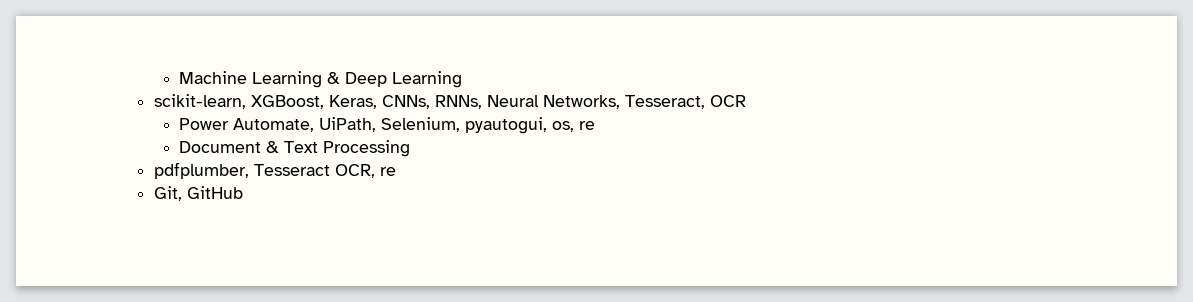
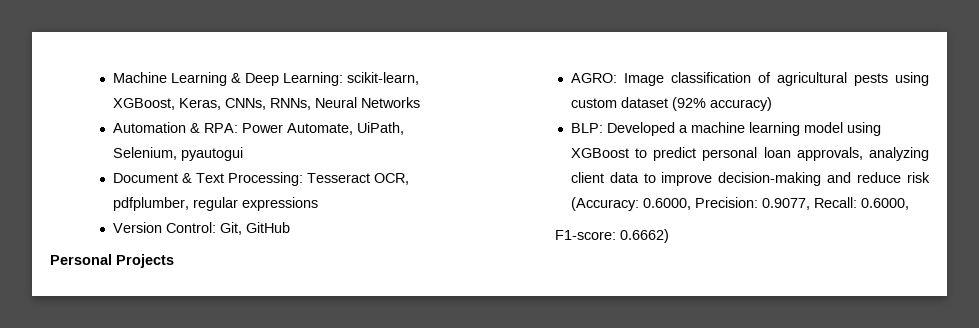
[392,71,463,88] Learning // -> [282,72,343,86] Learning:
[542,95,746,109] Networks, Tesseract, OCR // -> [360,97,420,108] [112,122,238,133] Networks // Automation & RPA:
[465,117,596,134] pyautogui, os, re -> [180,147,243,161] pyautogui
[323,140,411,157] [153,162,396,179] [153,186,243,201] Processing // pdfplumber, Tesseract OCR, re // Git, GitHub -> [227,172,409,186] [112,197,318,211] [112,222,290,235] [50,254,174,268] [570,72,929,86] [570,97,772,111] [570,122,881,136] [570,147,929,161] [570,172,930,186] [570,197,909,211] [554,229,669,243] Processing: Tesseract OCR, pdfplumber, regular expressions // Version Control: Git, GitHub // Personal Projects // AGRO: Image classification of agricultural pests using custom dataset (92% accuracy) // BLP: Developed a machine learning model using XGBoost to predict personal loan approvals, analyzing client data to improve decision-making and reduce risk (Accuracy: 0.6000, Precision: 0.9077, Recall: 0.6000, // F1-score: 0.6662)

